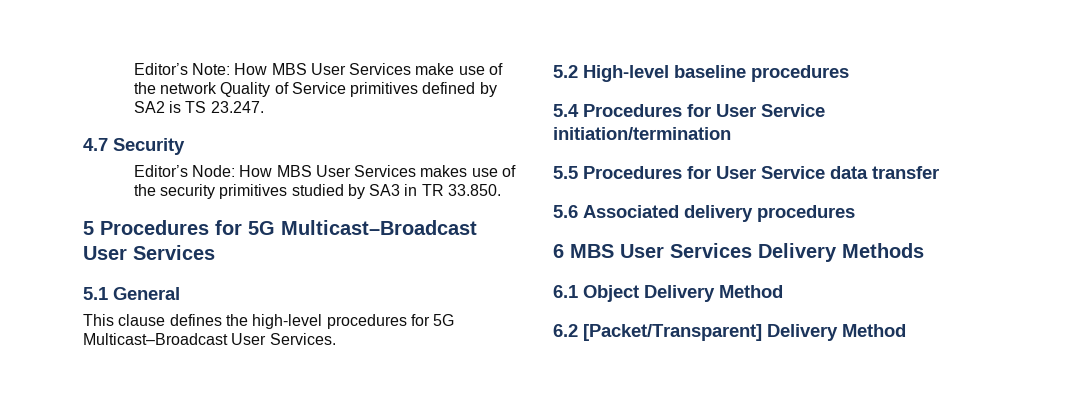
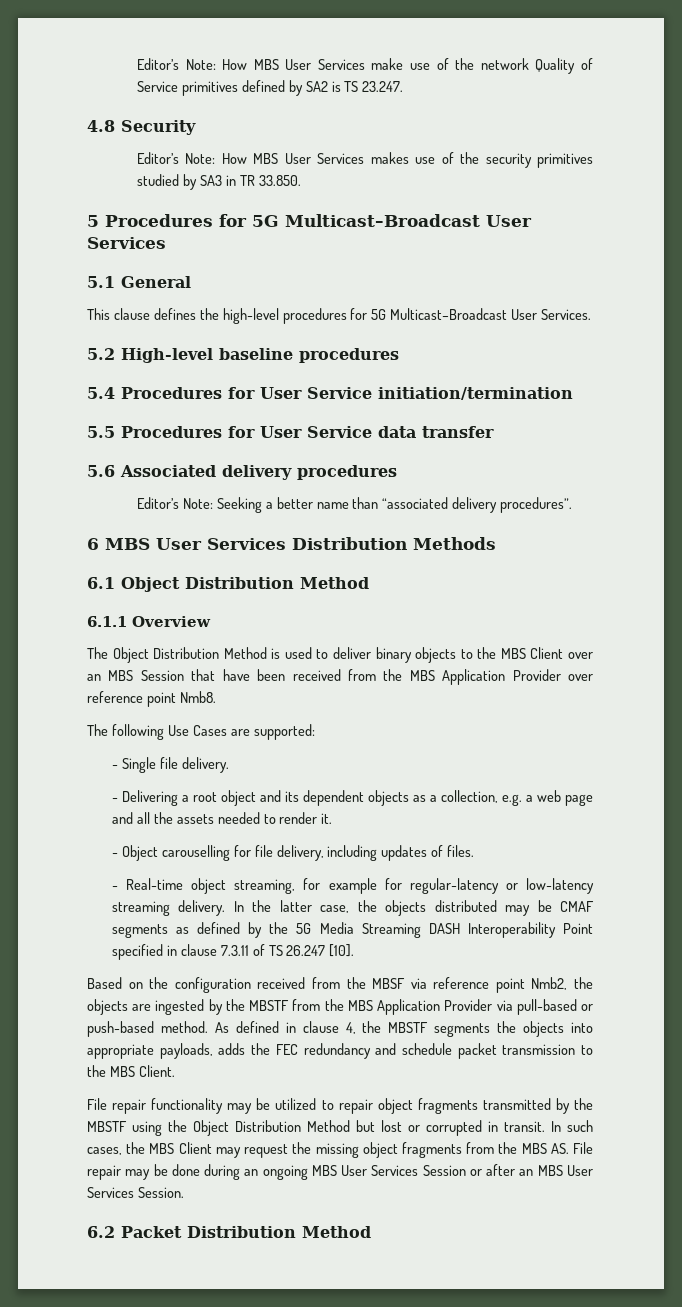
[83,138,108,151] 4.7 -> [87,120,115,132] 4.8
[191,165,235,177] Node: -> [185,153,216,164] Note:
(855, 213) none -> [136,497,573,513] // Editor’s Note: Seeking a better name than “associated delivery procedures”.
[758,243,837,262] Delivery -> [292,537,407,550] Distribution
[644,285,783,302] Delivery Method -> [185,577,369,589] [87,616,211,627] [87,647,593,663] [87,669,593,685] [87,691,216,707] [87,724,315,740] [111,757,229,773] [111,790,593,806] [111,812,333,824] [111,845,475,861] [111,878,594,894] [111,900,594,916] [111,922,594,938] [111,944,355,960] [87,977,593,993] [87,999,593,1015] [87,1021,594,1037] [87,1043,593,1059] [87,1065,175,1077] [87,1098,593,1114] [87,1120,593,1136] [87,1142,593,1158] [87,1164,593,1180] [87,1187,184,1198] Distribution Method // 6.1.1 Overview // The Object Distribution Method is used to deliver binary objects to the MBS Client over an MBS Session that have been received from the MBS Application Provider over reference point Nmb8. // The following Use Cases are supported: // - Single file delivery. // - Delivering a root object and its dependent objects as a collection, e.g. a web page and all the assets needed to render it. // - Object carouselling for file delivery, including updates of files. // - Real-time object streaming, for example for regular-latency or low-latency streaming delivery. In the latter case, the objects distributed may be CMAF segments as defined by the 5G Media Streaming DASH Interoperability Point specified in clause 7.3.11 of TS 26.247 [10]. // Based on the configuration received from the MBSF via reference point Nmb2, the objects are ingested by the MBSTF from the MBS Application Provider via pull-based or push-based method. As defined in clause 4, the MBSTF segments the objects into appropriate payloads, adds the FEC redundancy and schedule packet transmission to the MBS Client. // File repair functionality may be utilized to repair object fragments transmitted by the MBSTF using the Object Distribution Method but lost or corrupted in transit. In such cases, the MBS Client may request the missing object fragments from the MBS AS. File repair may be done during an ongoing MBS User Services Session or after an MBS User Services Session.
[583,324,838,341] [Packet/Transparent] Delivery -> [121,1226,296,1238] Packet Distribution

